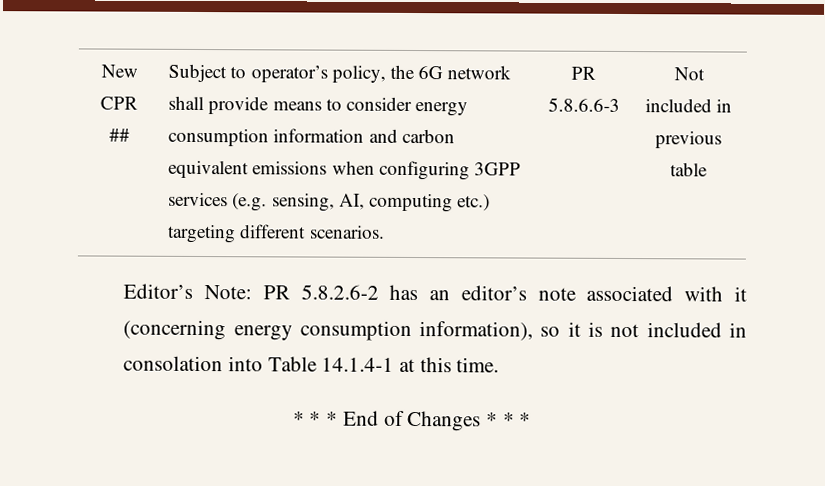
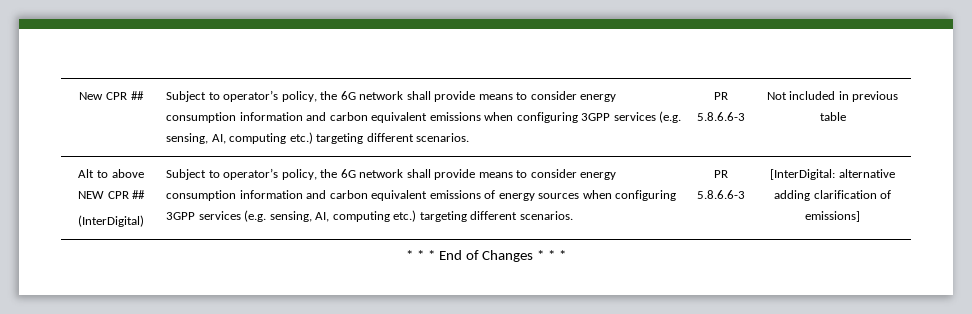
[123,283,747,302] [123,319,748,341] [123,355,500,373] // Editor’s Note: PR 5.8.2.6-2 has an editor’s note associated with it (concerning energy consumption information), so it is not included in consolation into Table 14.1.4-1 at this time. -> [78,169,144,178] [77,190,146,199] [78,215,144,227] [166,168,617,180] [166,190,677,201] [166,210,573,222] [714,170,728,178] [697,190,745,199] [770,169,895,180] [773,190,892,201] [805,211,860,222] // Alt to above NEW CPR ## // (InterDigital) | Subject to operator’s policy, the 6G network shall provide means to consider energy consumption information and carbon equivalent emissions of energy sources when configuring 3GPP services (e.g. sensing, AI, computing etc.) targeting different scenarios. | PR 5.8.6.6-3 | [InterDigital: alternative adding clarification of emissions]

